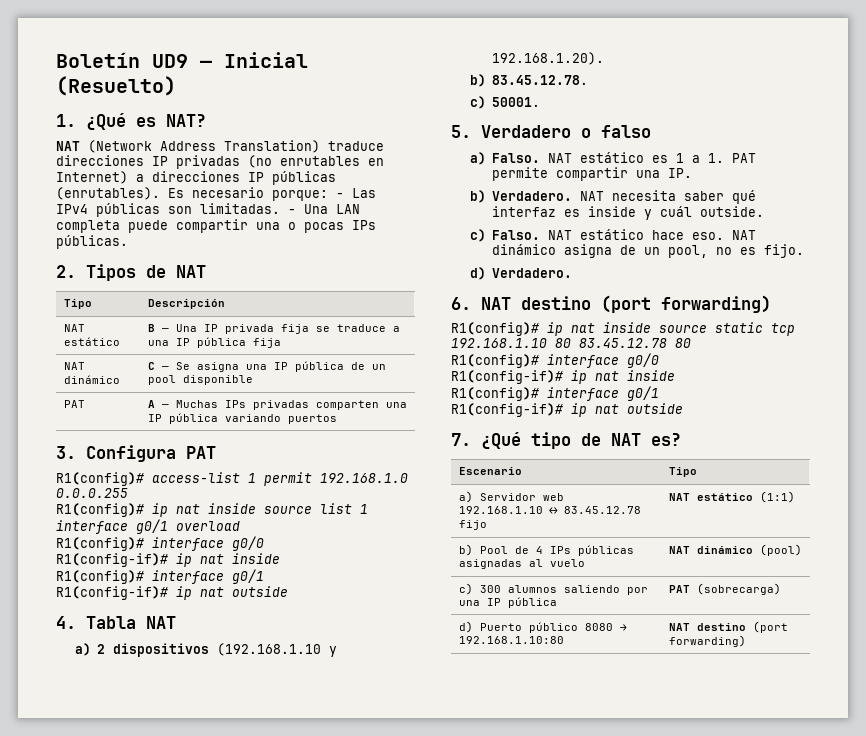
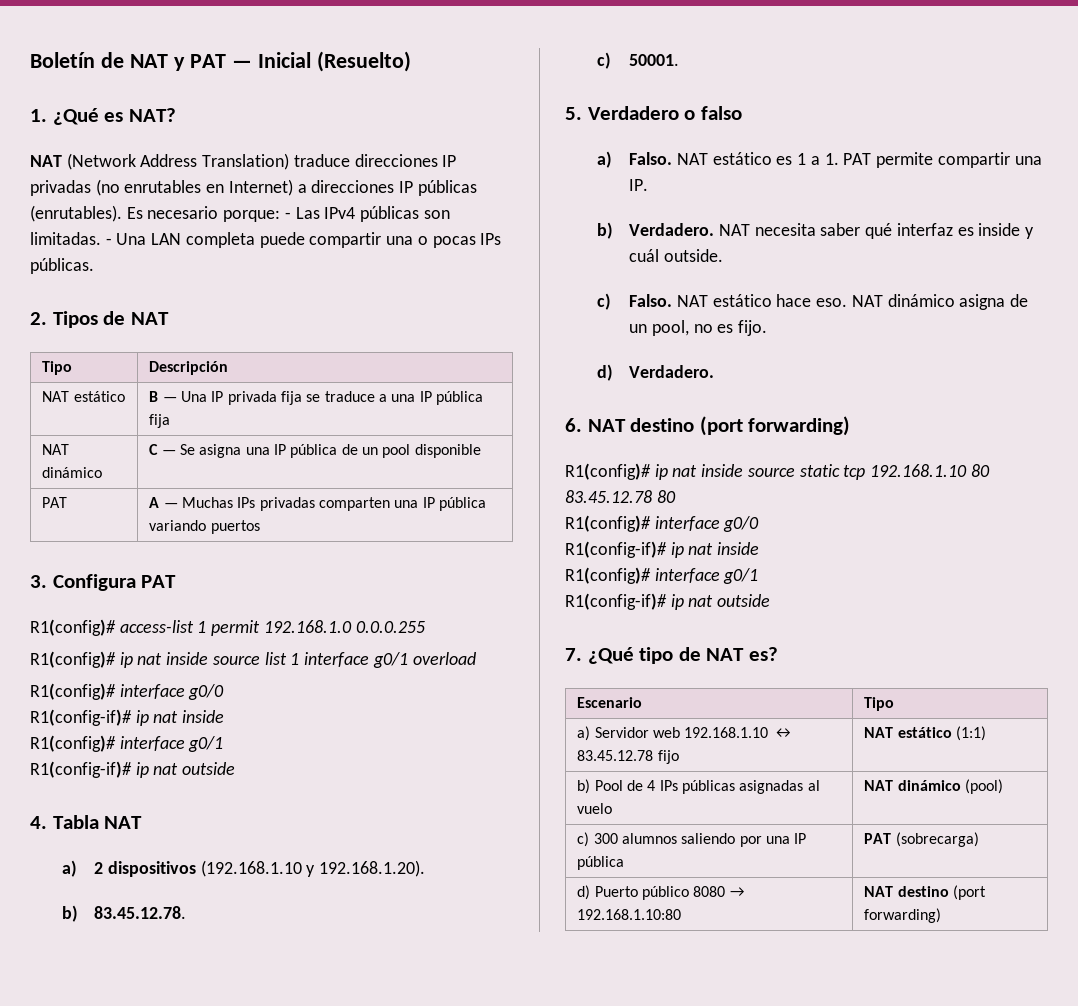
[152,54,188,68] UD9 -> [100,52,226,71] de NAT y PAT

